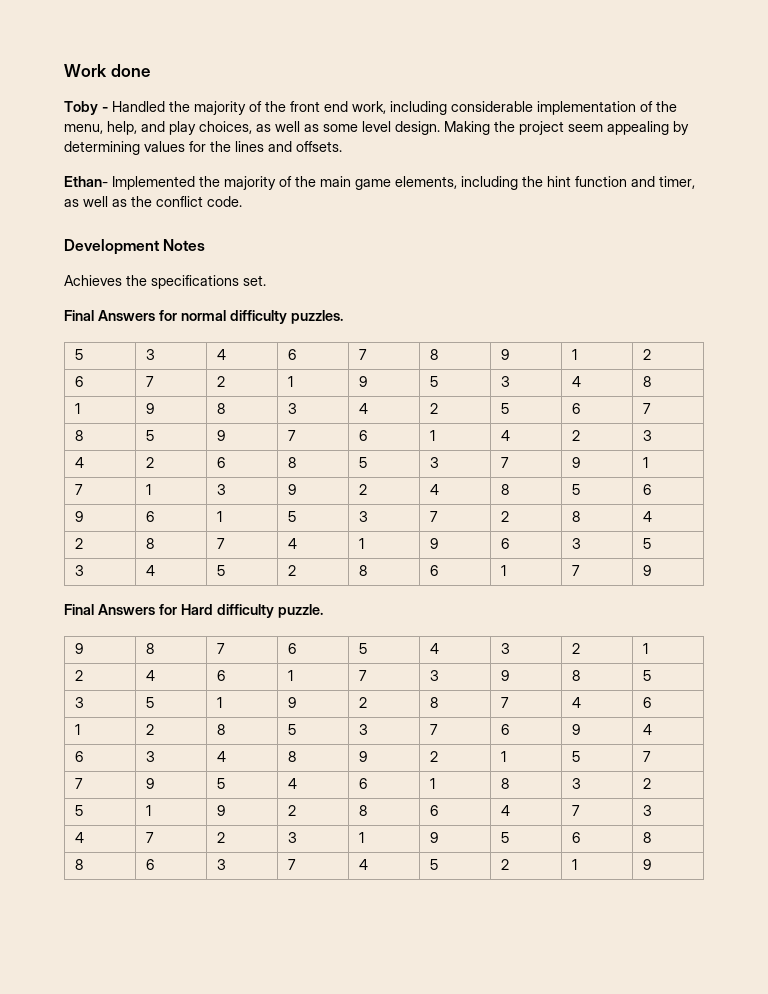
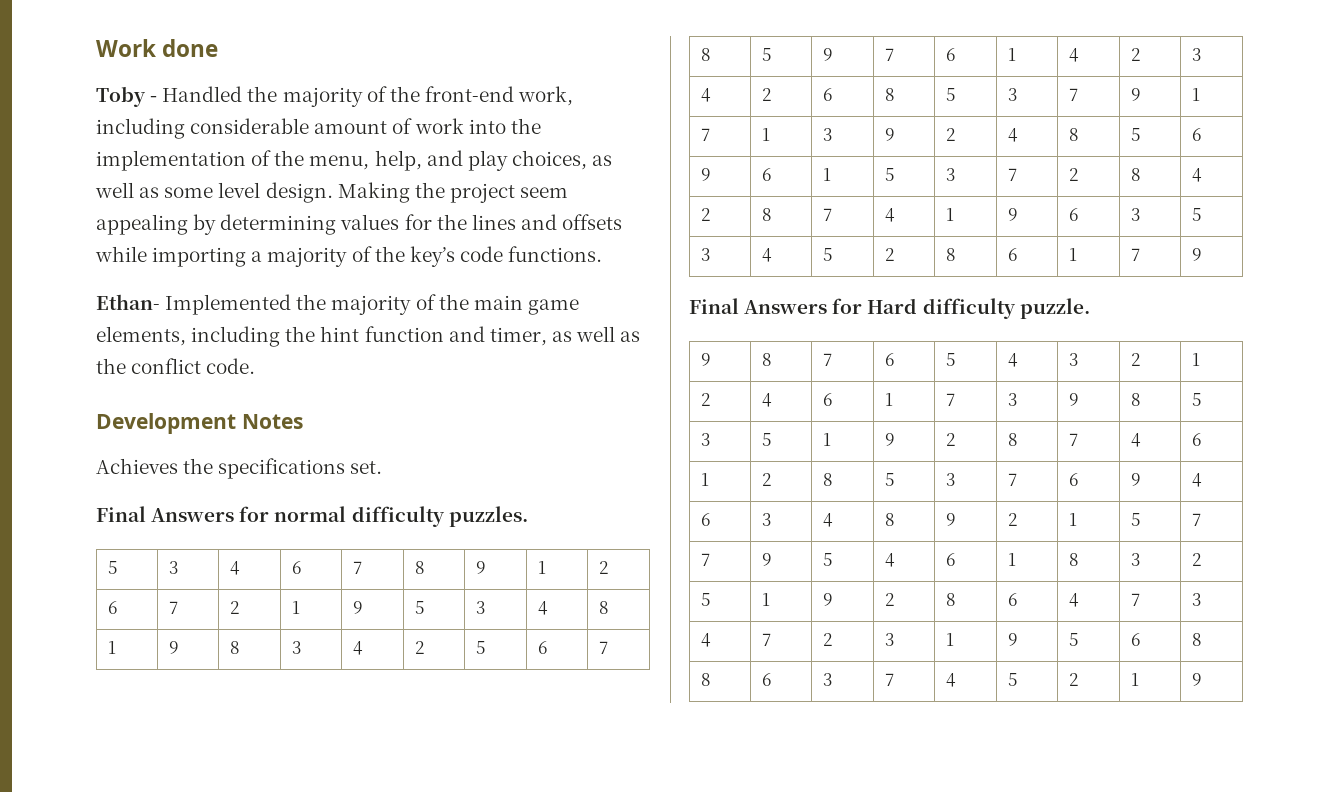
[290,101,348,112] front end -> [424,86,514,102] front-end
(533, 106) none -> [314,118,541,134] amount of work into the
[296,141,342,152] offsets. -> [562,214,623,230] [95,246,603,267] offsets while importing a majority of the key’s code functions.

